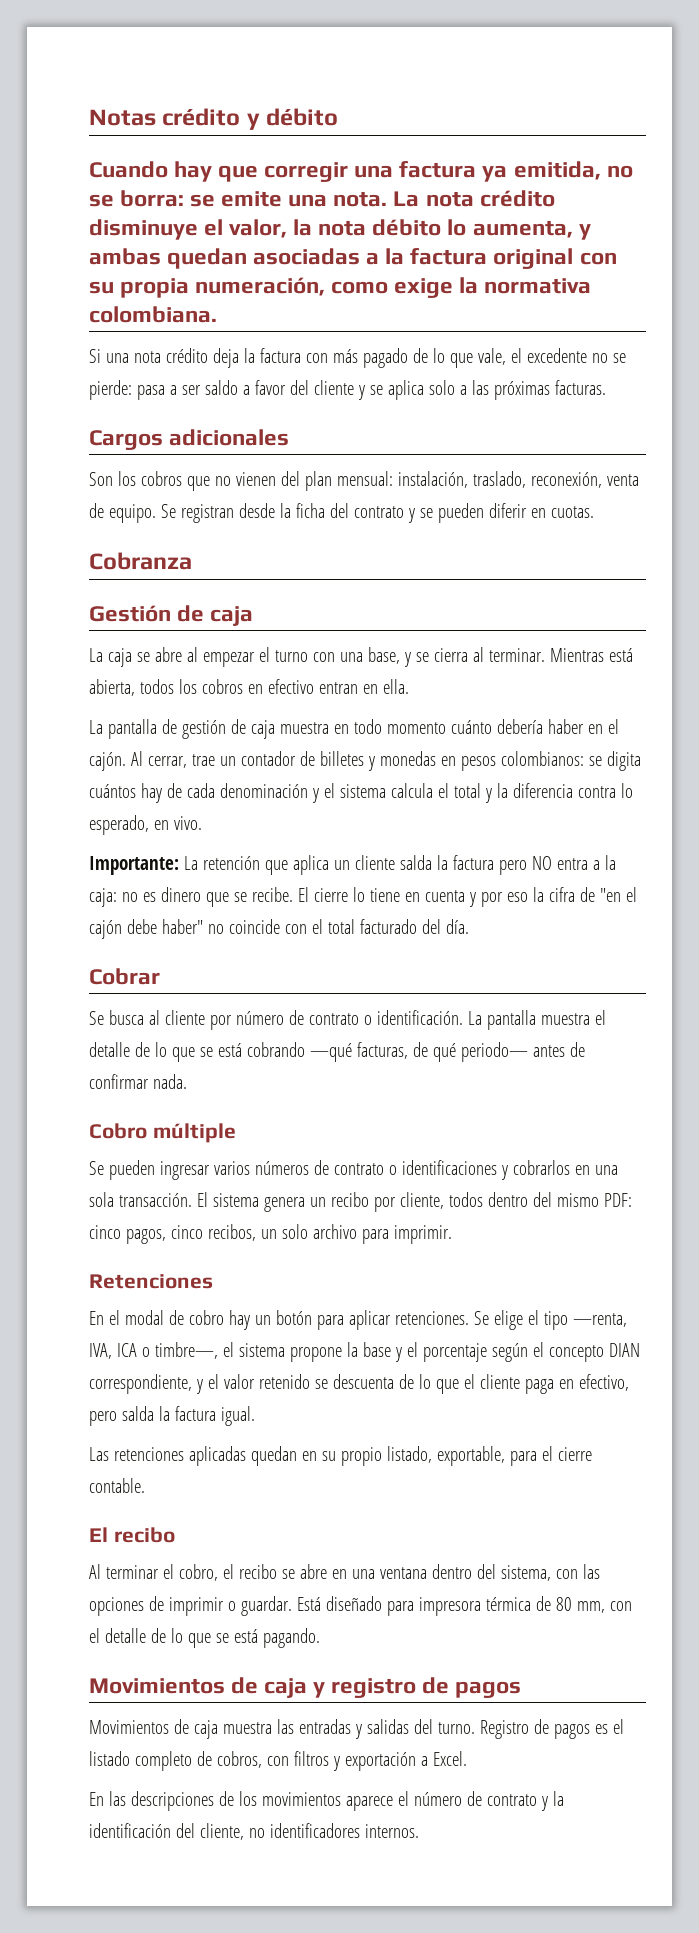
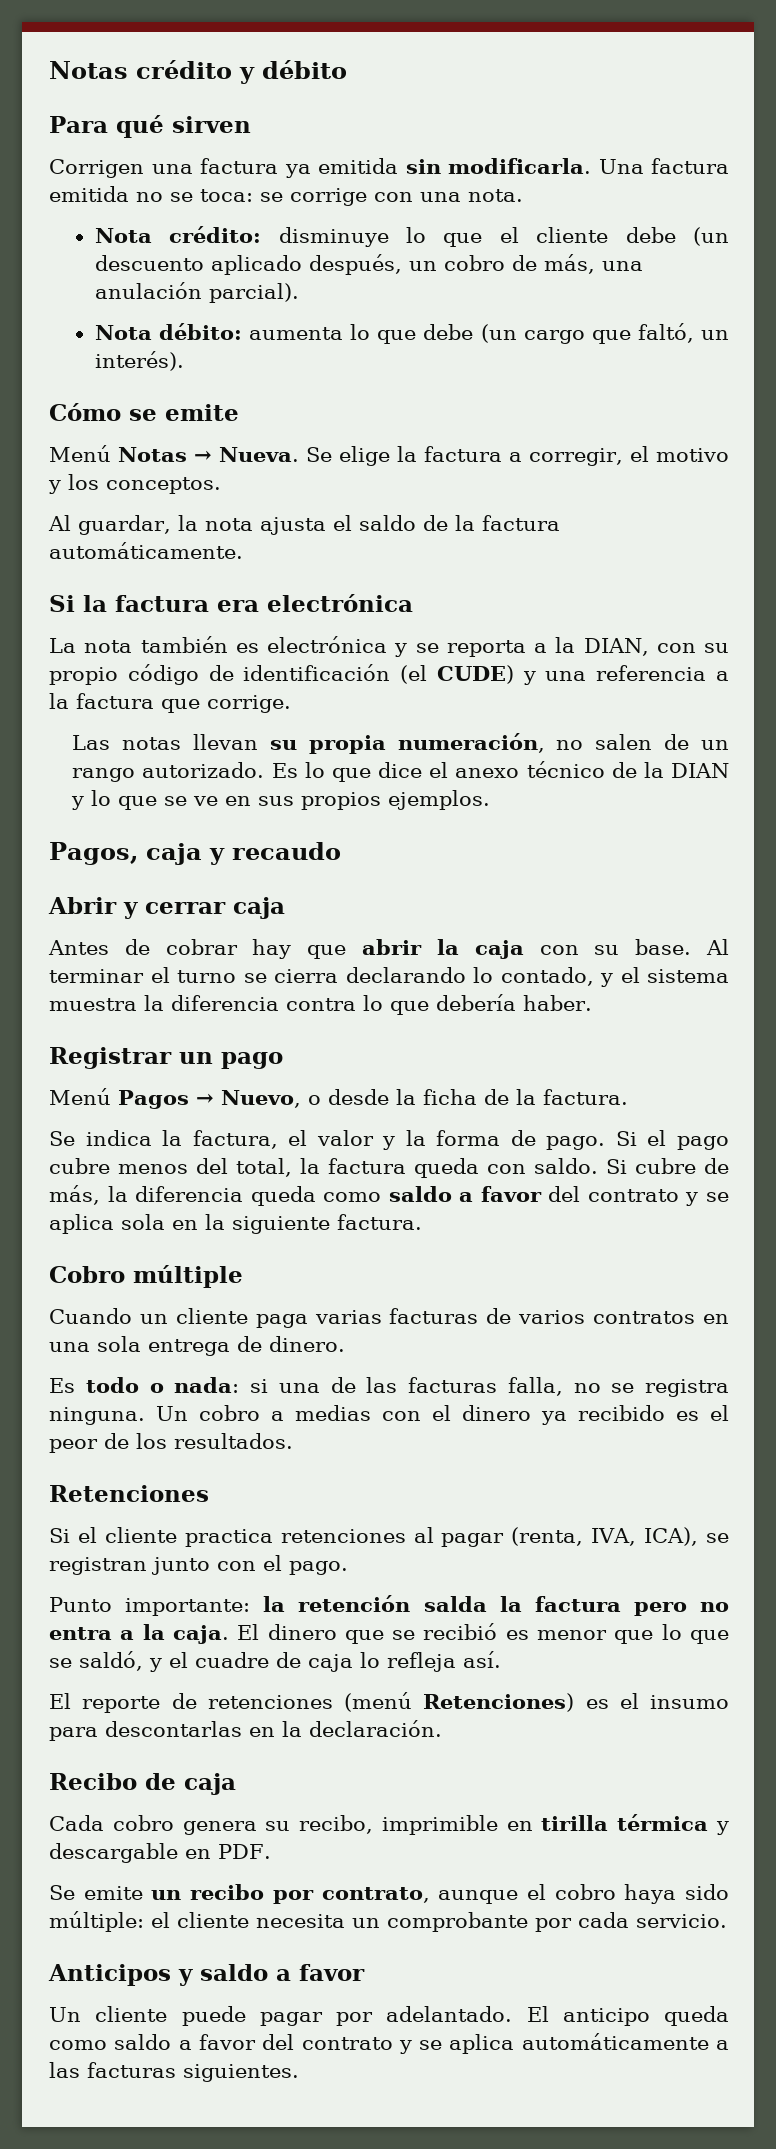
[89,161,633,182] [89,190,555,207] [89,219,591,240] [89,248,617,269] [89,277,592,298] [89,306,217,323] [89,348,626,368] [89,380,606,400] [89,429,290,450] [89,471,639,491] [89,503,594,523] [89,552,192,570] [89,605,254,626] [89,647,633,667] [89,679,409,696] [89,719,619,739] [89,751,641,771] [89,783,633,803] [89,815,202,835] [89,855,616,875] [89,887,637,907] [89,919,469,939] [89,968,160,985] [89,1010,606,1030] [89,1042,585,1062] [89,1074,187,1089] [89,1123,236,1143] [89,1160,618,1180] [89,1192,632,1212] [89,1224,452,1244] [89,1274,213,1289] [89,1310,627,1330] [89,1342,640,1362] [89,1374,629,1394] [89,1406,255,1426] [89,1446,592,1466] [89,1478,145,1493] [89,1527,175,1543] [89,1564,600,1581] [89,1596,632,1616] [89,1628,320,1648] [89,1677,522,1698] [89,1719,624,1739] [89,1751,467,1771] [89,1791,564,1811] [89,1823,419,1840] Cuando hay que corregir una factura ya emitida, no se borra: se emite una nota. La nota crédito disminuye el valor, la nota débito lo aumenta, y ambas quedan asociadas a la factura original con su propia numeración, como exige la normativa colombiana. // Si una nota crédito deja la factura con más pagado de lo que vale, el excedente no se pierde: pasa a ser saldo a favor del cliente y se aplica solo a las próximas facturas. // Cargos adicionales // Son los cobros que no vienen del plan mensual: instalación, traslado, reconexión, venta de equipo. Se registran desde la ficha del contrato y se pueden diferir en cuotas. // Cobranza // Gestión de caja // La caja se abre al empezar el turno con una base, y se cierra al terminar. Mientras está abierta, todos los cobros en efectivo entran en ella. // La pantalla de gestión de caja muestra en todo momento cuánto debería haber en el cajón. Al cerrar, trae un contador de billetes y monedas en pesos colombianos: se digita cuántos hay de cada denominación y el sistema calcula el total y la diferencia contra lo esperado, en vivo. // Importante: La retención que aplica un cliente salda la factura pero NO entra a la caja: no es dinero que se recibe. El cierre lo tiene en cuenta y por eso la cifra de "en el cajón debe haber" no coincide con el total facturado del día. // Cobrar // Se busca al cliente por número de contrato o identificación. La pantalla muestra el detalle de lo que se está cobrando —qué facturas, de qué periodo— antes de confirmar nada. // Cobro múltiple // Se pueden ingresar varios números de contrato o identificaciones y cobrarlos en una sola transacción. El sistema genera un recibo por cliente, todos dentro del mismo PDF: cinco pagos, cinco recibos, un solo archivo para imprimir. // Retenciones // En el modal de cobro hay un botón para aplicar retenciones. Se elige el tipo —renta, IVA, ICA o timbre—, el sistema propone la base y el porcentaje según el concepto DIAN correspondiente, y el valor retenido se descuenta de lo que el cliente paga en efectivo, pero salda la factura igual. // Las retenciones aplicadas quedan en su propio listado, exportable, para el cierre contable. // El recibo // Al terminar el cobro, el recibo se abre en una ventana dentro del sistema, con las opciones de imprimir o guardar. Está diseñado para impresora térmica de 80 mm, con el detalle de lo que se está pagando. // Movimientos de caja y registro de pagos // Movimientos de caja muestra las entradas y salidas del turno. Registro de pagos es el listado completo de cobros, con filtros y exportación a Excel. // En las descripciones de los movimientos aparece el número de contrato y la identificación del cliente, no identificadores internos. -> [49,115,251,138] [49,158,729,178] [49,186,523,206] [94,226,729,247] [94,254,643,275] [94,282,299,303] [94,323,729,344] [94,351,184,371] [49,403,239,421] [49,445,729,466] [48,474,221,494] [48,515,560,535] [49,542,243,559] [49,594,413,612] [49,636,730,657] [49,664,729,685] [49,693,291,713] [72,733,729,754] [72,761,730,782] [71,790,491,810] [49,842,341,865] [48,897,285,919] [48,939,730,959] [49,967,729,987] [49,994,592,1015] [49,1047,283,1069] [49,1088,628,1109] [49,1130,730,1150] [49,1158,729,1178] [49,1185,729,1206] [49,1214,422,1234] [49,1265,243,1288] [49,1308,730,1328] [49,1336,345,1356] [49,1377,729,1397] [49,1405,729,1425] [49,1433,293,1453] [49,1485,209,1502] [49,1527,729,1547] [49,1555,348,1575] [49,1595,729,1616] [49,1623,729,1644] [49,1651,501,1672] [49,1692,729,1713] [49,1720,442,1741] [49,1773,236,1795] [49,1814,729,1835] [49,1843,271,1863] [49,1884,729,1904] [49,1911,727,1932] [48,1964,365,1986] [49,2006,729,2026] [49,2033,729,2054] [49,2062,299,2082] Para qué sirven // Corrigen una factura ya emitida sin modificarla. Una factura emitida no se toca: se corrige con una nota. // Nota crédito: disminuye lo que el cliente debe (un descuento aplicado después, un cobro de más, una anulación parcial). // Nota débito: aumenta lo que debe (un cargo que faltó, un interés). // Cómo se emite // Menú Notas → Nueva. Se elige la factura a corregir, el motivo y los conceptos. // Al guardar, la nota ajusta el saldo de la factura automáticamente. // Si la factura era electrónica // La nota también es electrónica y se reporta a la DIAN, con su propio código de identificación (el CUDE) y una referencia a la factura que corrige. // Las notas llevan su propia numeración, no salen de un rango autorizado. Es lo que dice el anexo técnico de la DIAN y lo que se ve en sus propios ejemplos. // Pagos, caja y recaudo // Abrir y cerrar caja // Antes de cobrar hay que abrir la caja con su base. Al terminar el turno se cierra declarando lo contado, y el sistema muestra la diferencia contra lo que debería haber. // Registrar un pago // Menú Pagos → Nuevo, o desde la ficha de la factura. // Se indica la factura, el valor y la forma de pago. Si el pago cubre menos del total, la factura queda con saldo. Si cubre de más, la diferencia queda como saldo a favor del contrato y se aplica sola en la siguiente factura. // Cobro múltiple // Cuando un cliente paga varias facturas de varios contratos en una sola entrega de dinero. // Es todo o nada: si una de las facturas falla, no se registra ninguna. Un cobro a medias con el dinero ya recibido es el peor de los resultados. // Retenciones // Si el cliente practica retenciones al pagar (renta, IVA, ICA), se registran junto con el pago. // Punto importante: la retención salda la factura pero no entra a la caja. El dinero que se recibió es menor que lo que se saldó, y el cuadre de caja lo refleja así. // El reporte de retenciones (menú Retenciones) es el insumo para descontarlas en la declaración. // Recibo de caja // Cada cobro genera su recibo, imprimible en tirilla térmica y descargable en PDF. // Se emite un recibo por contrato, aunque el cobro haya sido múltiple: el cliente necesita un comprobante por cada servicio. // Anticipos y saldo a favor // Un cliente puede pagar por adelantado. El anticipo queda como saldo a favor del contrato y se aplica automáticamente a las facturas siguientes.

